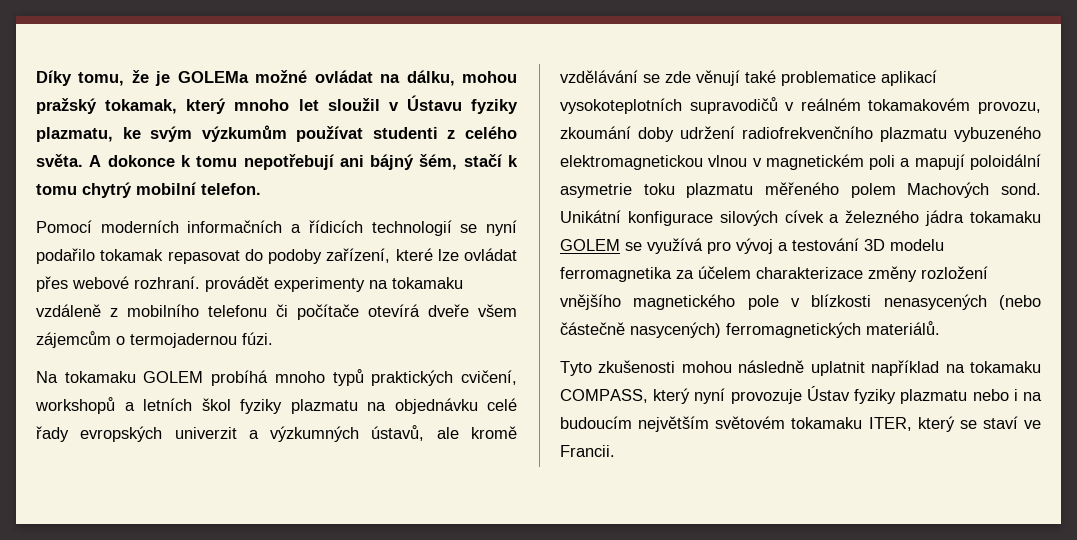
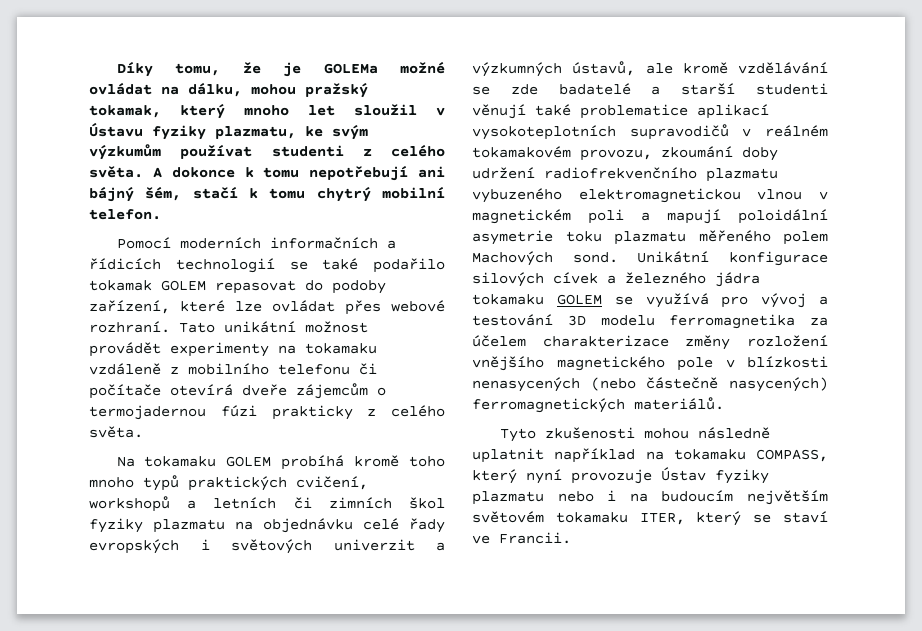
[486,220,517,236] nyní -> [322,258,359,270] také
(164, 255) none -> [161,280,206,291] GOLEM
(200, 282) none -> [179,321,368,333] Tato unikátní možnost
[478,304,517,317] všem -> (287, 390) none
[242,332,273,345] fúzi. -> [220,405,445,420] [89,426,143,438] fúzi prakticky z celého světa.
(269, 378) none -> [354,455,445,467] kromě toho
(192, 404) none -> [293,497,392,509] či zimních
(163, 434) none -> [200,539,312,554] i světových
(691, 77) none -> [558,83,828,95] badatelé a starší studenti

